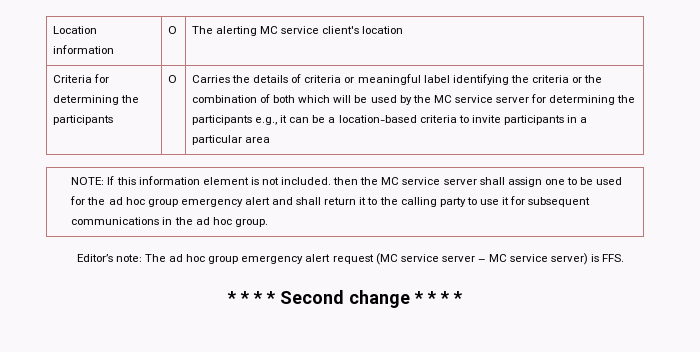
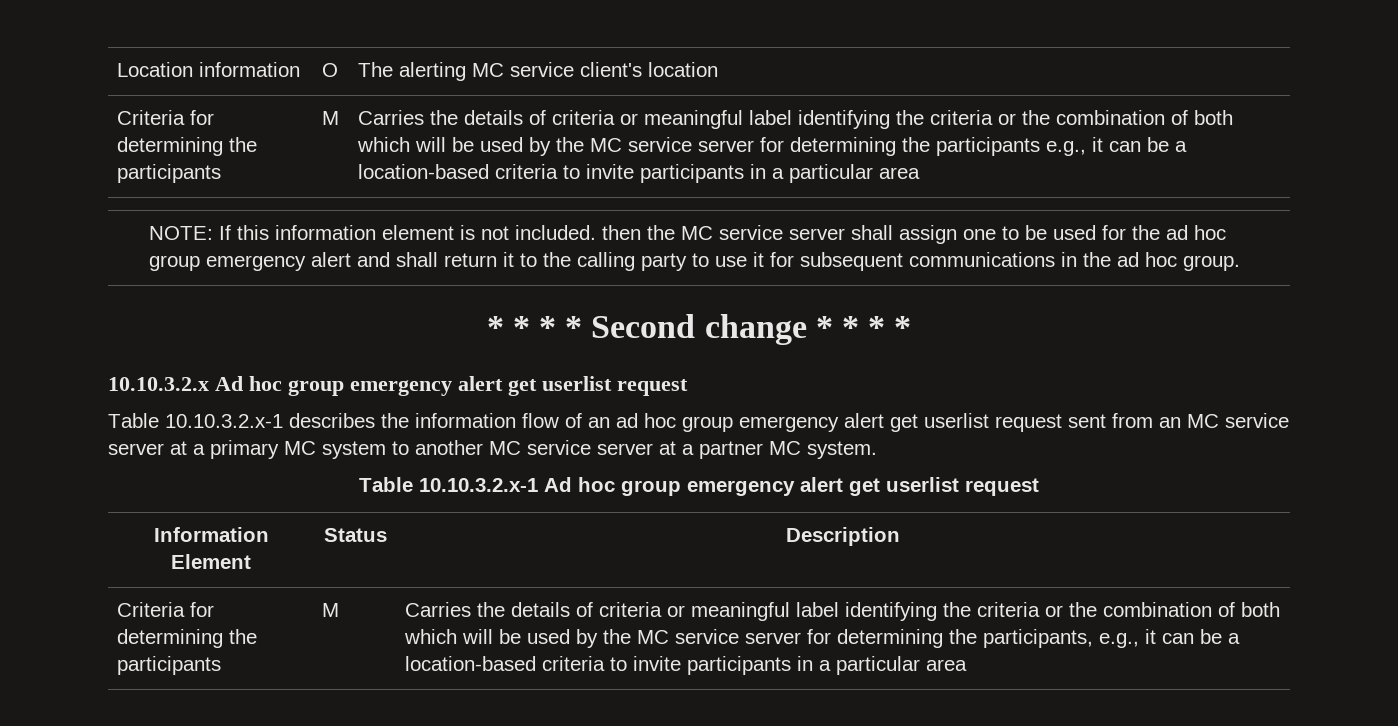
[167,75,177,83] O -> [322,111,340,125] M
[76,253,625,265] // Editor’s note: The ad hoc group emergency alert request (MC service server – MC service server) is FFS. -> (1240, 263) none
(462, 297) none -> [108,376,688,396] [108,413,1289,432] [108,440,877,459] [359,477,1039,496] [153,527,269,542] [171,554,251,569] [323,528,387,542] [786,527,900,546] [117,602,215,617] [117,629,258,648] [117,656,222,675] [322,603,340,617] [405,602,1281,621] [404,629,1241,648] [405,656,968,675] // 10.10.3.2.x Ad hoc group emergency alert get userlist request // Table 10.10.3.2.x-1 describes the information flow of an ad hoc group emergency alert get userlist request sent from an MC service server at a primary MC system to another MC service server at a partner MC system. // Table 10.10.3.2.x-1 Ad hoc group emergency alert get userlist request // Information Element | Status | Description // Criteria for determining the participants | M | Carries the details of criteria or meaningful label identifying the criteria or the combination of both which will be used by the MC service server for determining the participants, e.g., it can be a location-based criteria to invite participants in a particular area

